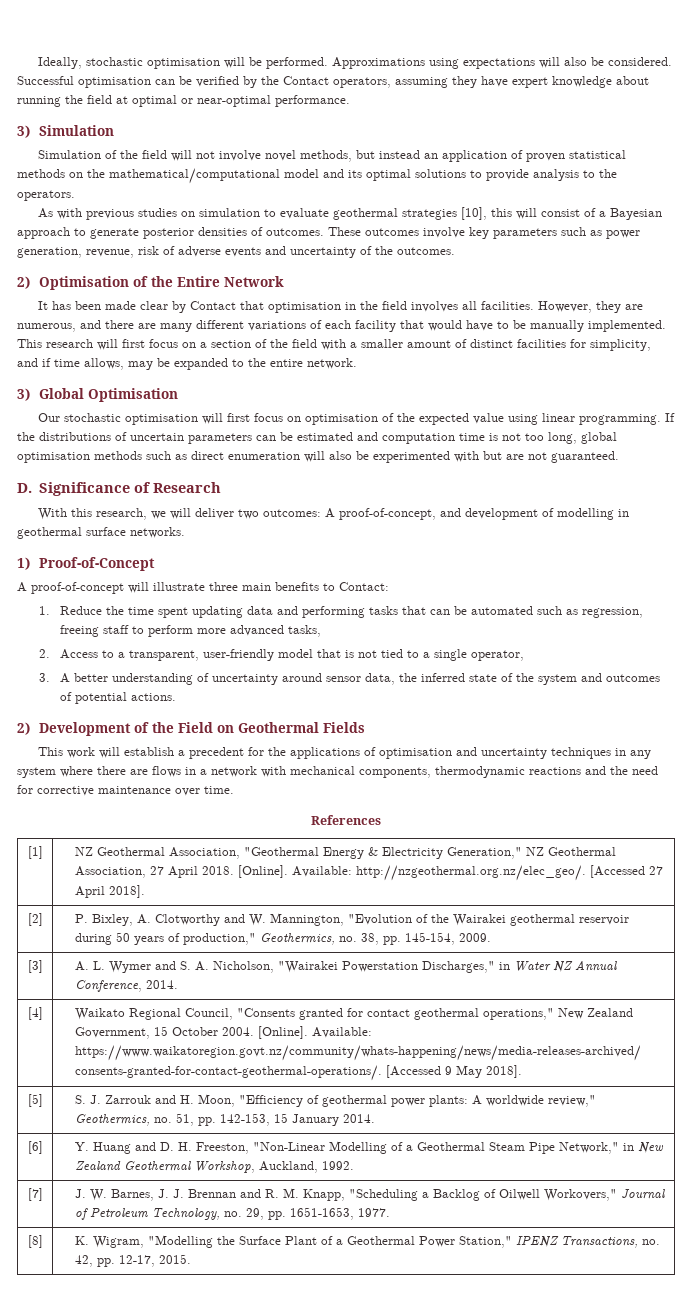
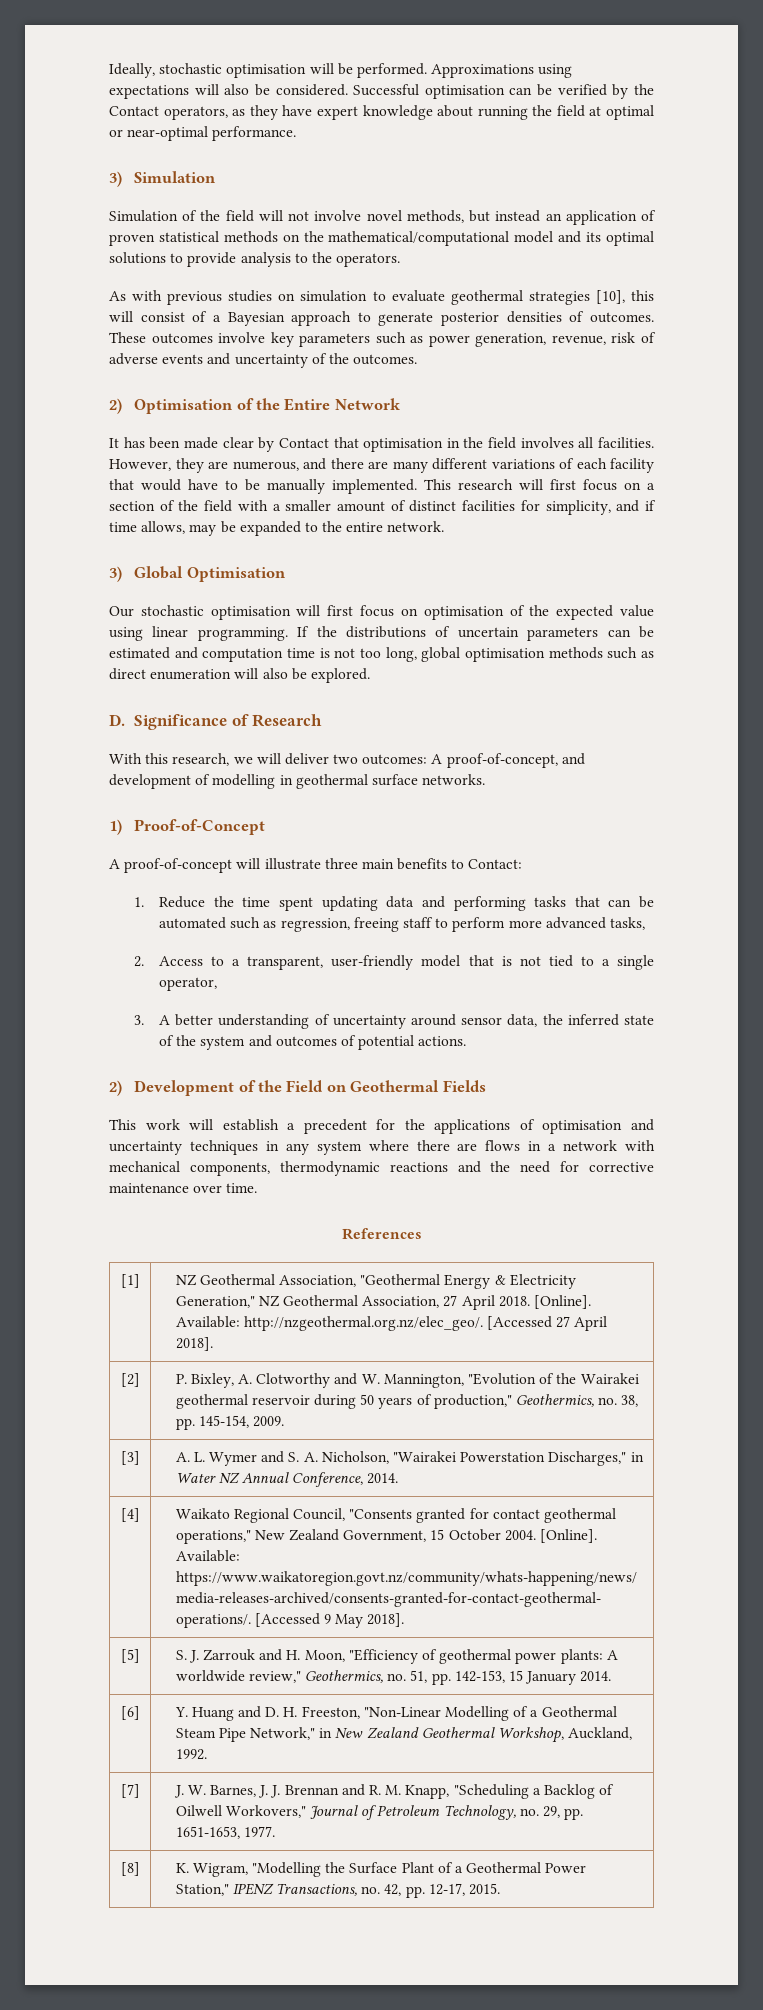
[395,77,448,88] assuming -> [232,109,246,116] as
[373,451,619,463] experimented with but are not guaranteed. -> [310,668,370,683] explored.

